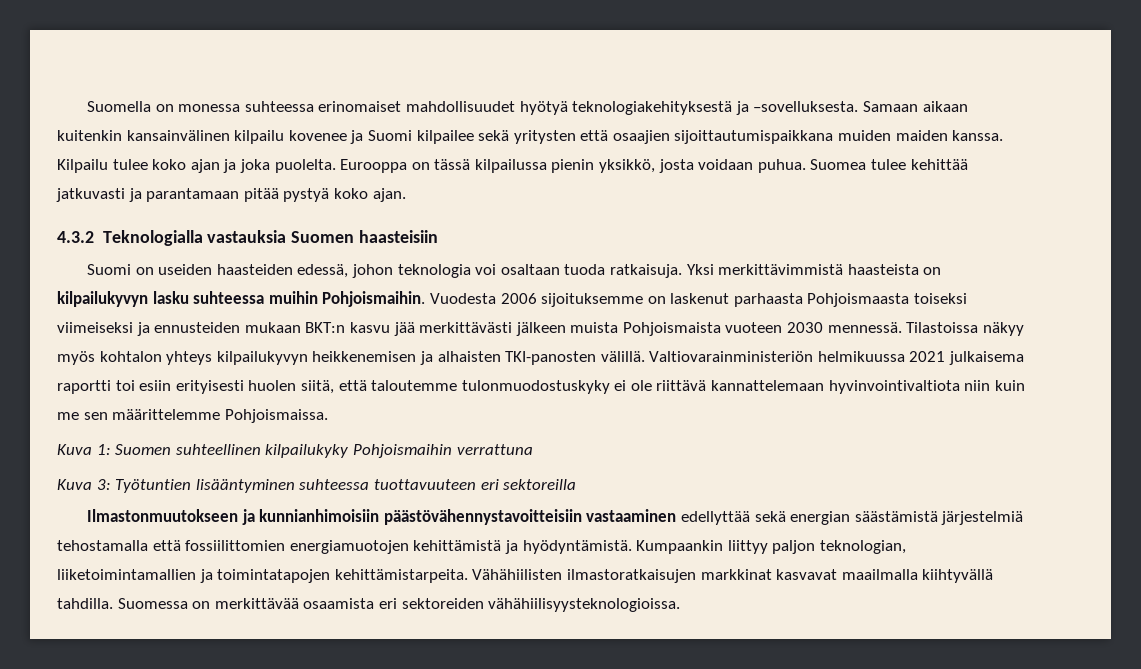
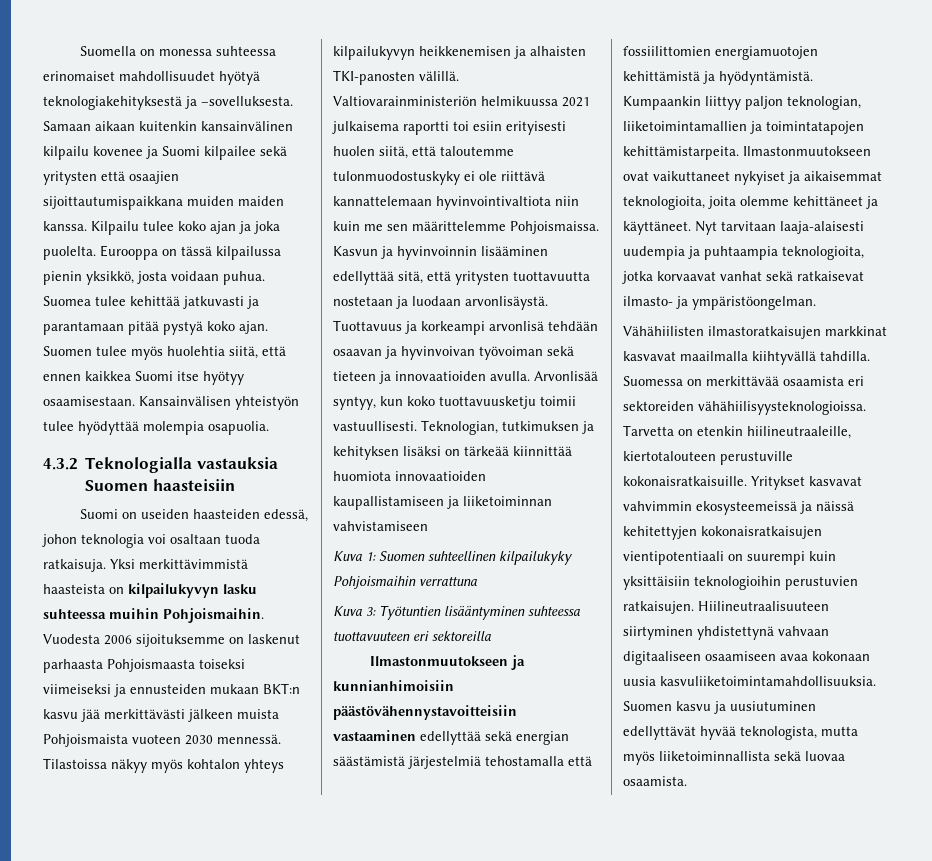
(406, 195) none -> [43,346,286,360] [43,371,244,385] [43,396,299,410] [43,421,269,435] Suomen tulee myös huolehtia siitä, että ennen kaikkea Suomi itse hyötyy osaamisestaan. Kansainvälisen yhteistyön tulee hyödyttää molempia osapuolia.
(328, 416) none -> [333,246,548,260] [333,271,590,285] [333,296,548,310] [333,320,598,335] [333,346,574,360] [333,371,598,384] [333,396,576,410] [333,420,594,435] [333,446,572,460] [333,471,486,481] [333,496,552,510] [333,521,428,531] Kasvun ja hyvinvoinnin lisääminen edellyttää sitä, että yritysten tuottavuutta nostetaan ja luodaan arvonlisäystä. Tuottavuus ja korkeampi arvonlisä tehdään osaavan ja hyvinvoivan työvoiman sekä tieteen ja innovaatioiden avulla. Arvonlisää syntyy, kun koko tuottavuusketju toimii vastuullisesti. Teknologian, tutkimuksen ja kehityksen lisäksi on tärkeää kiinnittää huomiota innovaatioiden kaupallistamiseen ja liiketoiminnan vahvistamiseen
(468, 576) none -> [743,146,871,156] [623,171,882,185] [623,196,878,210] [623,221,864,235] [623,246,864,260] [622,271,864,284] [623,296,816,310] Ilmastonmuutokseen ovat vaikuttaneet nykyiset ja aikaisemmat teknologioita, joita olemme kehittäneet ja käyttäneet. Nyt tarvitaan laaja-alaisesti uudempia ja puhtaampia teknologioita, jotka korvaavat vanhat sekä ratkaisevat ilmasto- ja ympäristöongelman. //
(681, 605) none -> [623,425,851,439] [623,451,793,465] [623,476,862,490] [623,501,854,515] [623,526,822,540] [623,551,836,565] [623,576,858,590] [623,601,829,614] [623,626,829,640] [623,651,870,665] [623,676,876,686] [623,701,816,714] [623,726,858,740] [623,751,845,765] [623,776,687,786] Tarvetta on etenkin hiilineutraaleille, kiertotalouteen perustuville kokonaisratkaisuille. Yritykset kasvavat vahvimmin ekosysteemeissä ja näissä kehitettyjen kokonaisratkaisujen vientipotentiaali on suurempi kuin yksittäisiin teknologioihin perustuvien ratkaisujen. Hiilineutraalisuuteen siirtyminen yhdistettynä vahvaan digitaaliseen osaamiseen avaa kokonaan uusia kasvuliiketoimintamahdollisuuksia. Suomen kasvu ja uusiutuminen edellyttävät hyvää teknologista, mutta myös liiketoiminnallista sekä luovaa osaamista.

